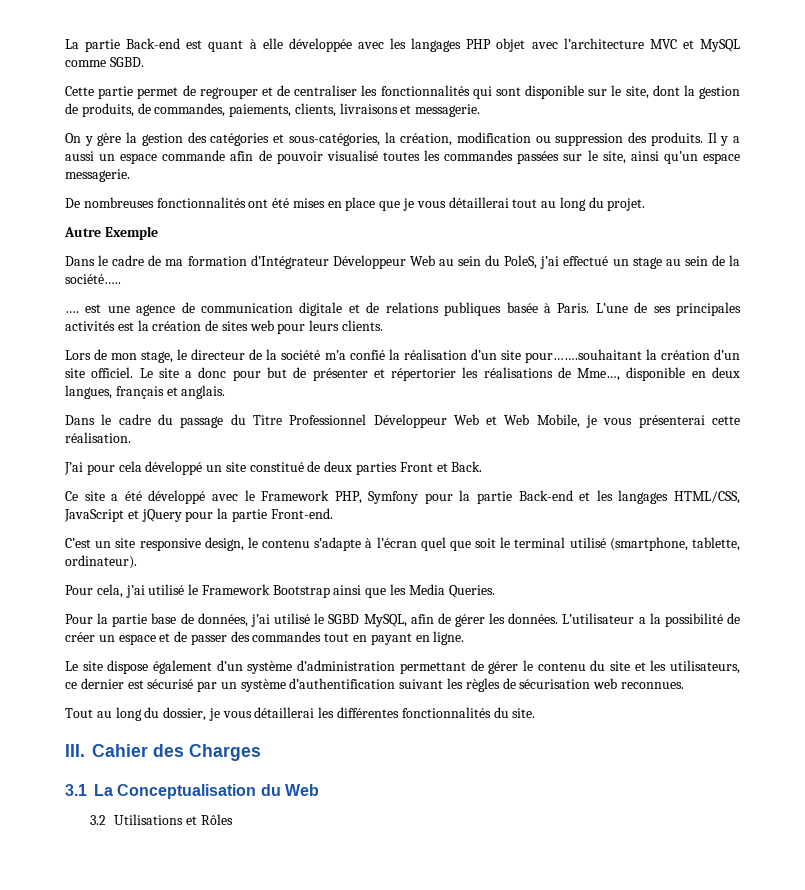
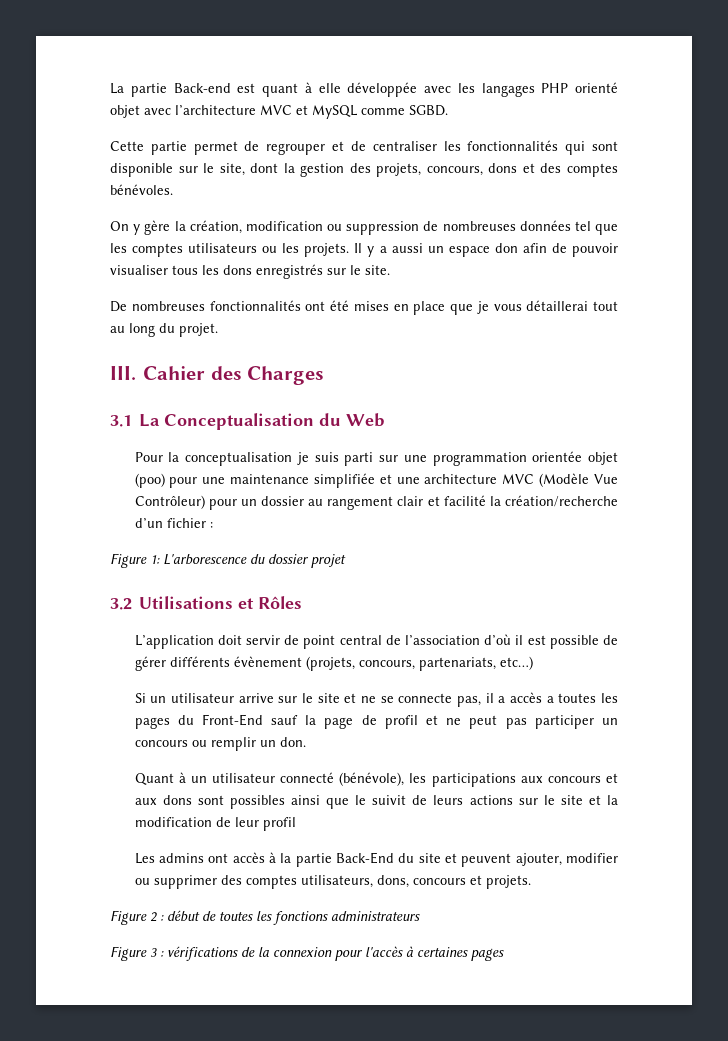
(492, 44) none -> [575,82,618,93] orienté
[65,103,481,117] [65,132,703,146] de produits, de commandes, paiements, clients, livraisons et messagerie. // On y gère la gestion des catégories et sous-catégories, la création, modification ou suppression des produits. -> [349,163,618,177] [110,184,173,195] [110,220,618,235] [110,243,350,257] des projets, concours, dons et des comptes bénévoles. // On y gère la création, modification ou suppression de nombreuses données tel que les comptes utilisateurs ou les projets.
[162,150,226,161] commande -> [494,243,518,253] don
[326,150,741,164] [65,169,130,182] visualisé toutes les commandes passées sur le site, ainsi qu’un espace messagerie. -> [110,264,390,279] visualiser tous les dons enregistrés sur le site.
[64,226,158,240] [65,255,741,269] [65,274,121,284] [65,302,741,316] [65,320,384,334] [65,349,740,363] [65,367,741,381] [65,385,226,399] [65,414,740,428] [65,432,131,443] [64,461,483,475] [65,490,740,504] [64,508,333,522] [65,537,740,551] [65,555,137,569] [65,584,495,598] [65,613,740,627] [65,631,465,645] [65,660,740,674] [65,678,684,692] [65,707,536,721] // Autre Exemple // Dans le cadre de ma formation d’Intégrateur Développeur Web au sein du PoleS, j’ai effectué un stage au sein de la société….. // …. est une agence de communication digitale et de relations publiques basée à Paris. L’une de ses principales activités est la création de sites web pour leurs clients. // Lors de mon stage, le directeur de la société m’a confié la réalisation d’un site pour…….souhaitant la création d’un site officiel. Le site a donc pour but de présenter et répertorier les réalisations de Mme…, disponible en deux langues, français et anglais. // Dans le cadre du passage du Titre Professionnel Développeur Web et Web Mobile, je vous présenterai cette réalisation. // J’ai pour cela développé un site constitué de deux parties Front et Back. // Ce site a été développé avec le Framework PHP, Symfony pour la partie Back-end et les langages HTML/CSS, JavaScript et jQuery pour la partie Front-end. // C’est un site responsive design, le contenu s’adapte à l’écran quel que soit le terminal utilisé (smartphone, tablette, ordinateur). // Pour cela, j’ai utilisé le Framework Bootstrap ainsi que les Media Queries. // Pour la partie base de données, j’ai utilisé le SGBD MySQL, afin de gérer les données. L’utilisateur a la possibilité de créer un espace et de passer des commandes tout en payant en ligne. // Le site dispose également d’un système d’administration permettant de gérer le contenu du site et les utilisateurs, ce dernier est sécurisé par un système d’authentification suivant les règles de sécurisation web reconnues. // Tout au long du dossier, je vous détaillerai les différentes fonctionnalités du site. -> (218, 330) none
[89,814,233,825] 3.2 Utilisations et Rôles -> [134,451,618,466] [134,473,618,488] [134,495,618,510] [134,518,213,528] [110,553,346,568] [110,596,303,610] [134,634,618,649] [134,656,533,671] [134,692,618,707] [134,714,619,729] [134,737,306,751] [134,772,618,787] [134,795,618,809] [134,817,296,831] [134,852,618,867] [134,875,531,889] [110,910,420,925] [110,946,504,961] Pour la conceptualisation je suis parti sur une programmation orientée objet (poo) pour une maintenance simplifiée et une architecture MVC (Modèle Vue Contrôleur) pour un dossier au rangement clair et facilité la création/recherche d’un fichier : // Figure 1: L'arborescence du dossier projet // 3.2 Utilisations et Rôles // L’application doit servir de point central de l’association d’où il est possible de gérer différents évènement (projets, concours, partenariats, etc…) // Si un utilisateur arrive sur le site et ne se connecte pas, il a accès a toutes les pages du Front-End sauf la page de profil et ne peut pas participer un concours ou remplir un don. // Quant à un utilisateur connecté (bénévole), les participations aux concours et aux dons sont possibles ainsi que le suivit de leurs actions sur le site et la modification de leur profil // Les admins ont accès à la partie Back-End du site et peuvent ajouter, modifier ou supprimer des comptes utilisateurs, dons, concours et projets. // Figure 2 : début de toutes les fonctions administrateurs // Figure 3 : vérifications de la connexion pour l'accès à certaines pages

